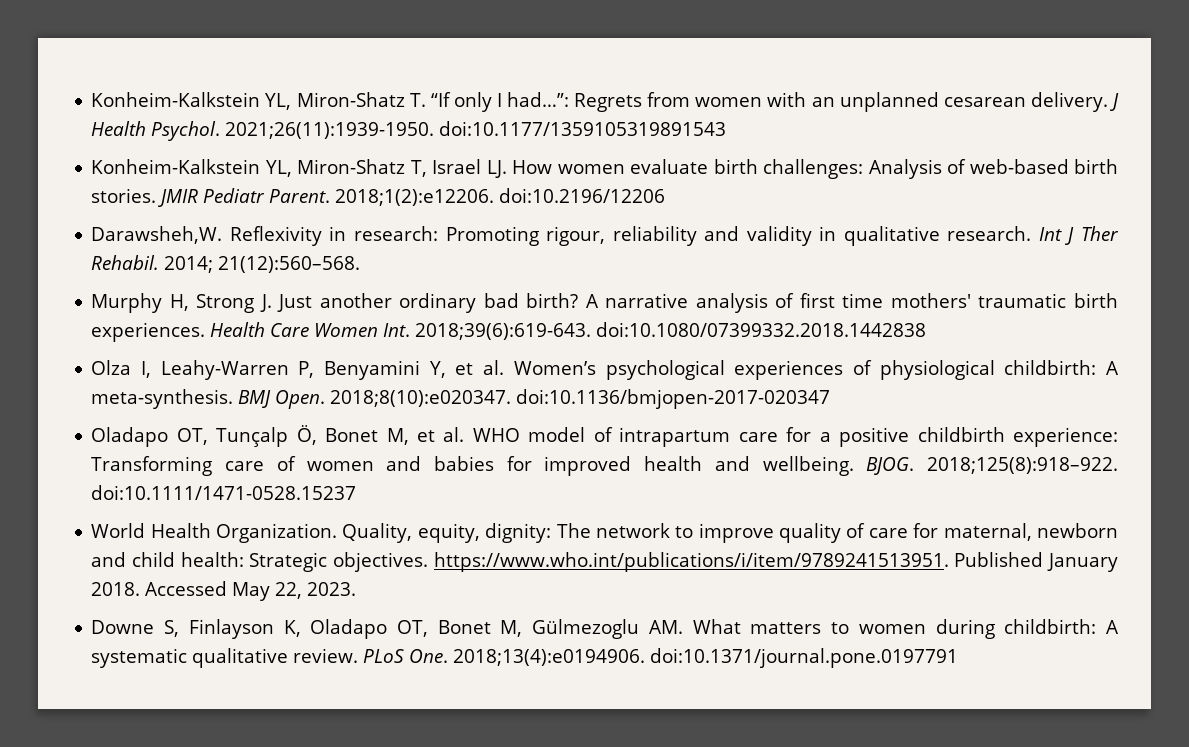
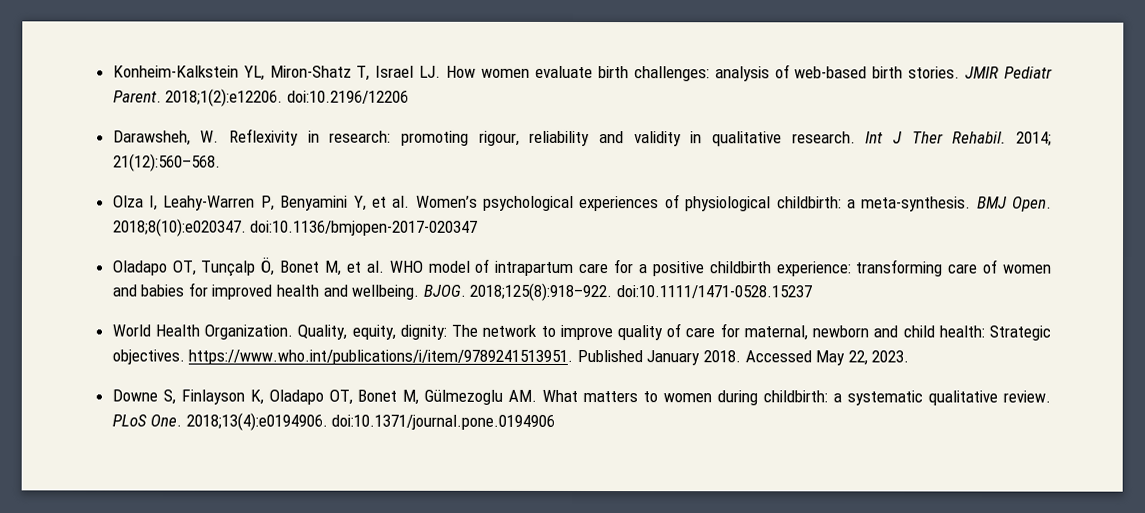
[91,92,1119,112] [91,121,727,141] [91,159,406,177] Konheim-Kalkstein YL, Miron-Shatz T. “If only I had…”: Regrets from women with an unplanned cesarean delivery. J Health Psychol. 2021;26(11):1939-1950. doi:10.1177/1359105319891543 // Konheim-Kalkstein YL, Miron-Shatz -> [112,65,352,81] Konheim-Kalkstein YL, Miron-Shatz
[868,159,942,179] Analysis -> [714,66,770,82] analysis
[91,226,223,244] Darawsheh,W. -> [112,130,220,146] Darawsheh, W.
[445,226,539,246] Promoting -> [401,130,470,146] promoting
[91,293,1118,313] [91,322,927,342] // Murphy H, Strong J. Just another ordinary bad birth? A narrative analysis of first time mothers' traumatic birth experiences. Health Care Women Int. 2018;39(6):619-643. doi:10.1080/07399332.2018.1442838 -> (221, 162) none
[1106,361,1120,375] A -> [846,199,856,209] a
[91,456,213,476] Transforming -> [855,259,943,277] transforming
[1106,620,1119,634] A -> [833,393,843,403] a
[650,648,959,668] doi:10.1371/journal.pone.0197791 -> [331,414,556,430] doi:10.1371/journal.pone.0194906

